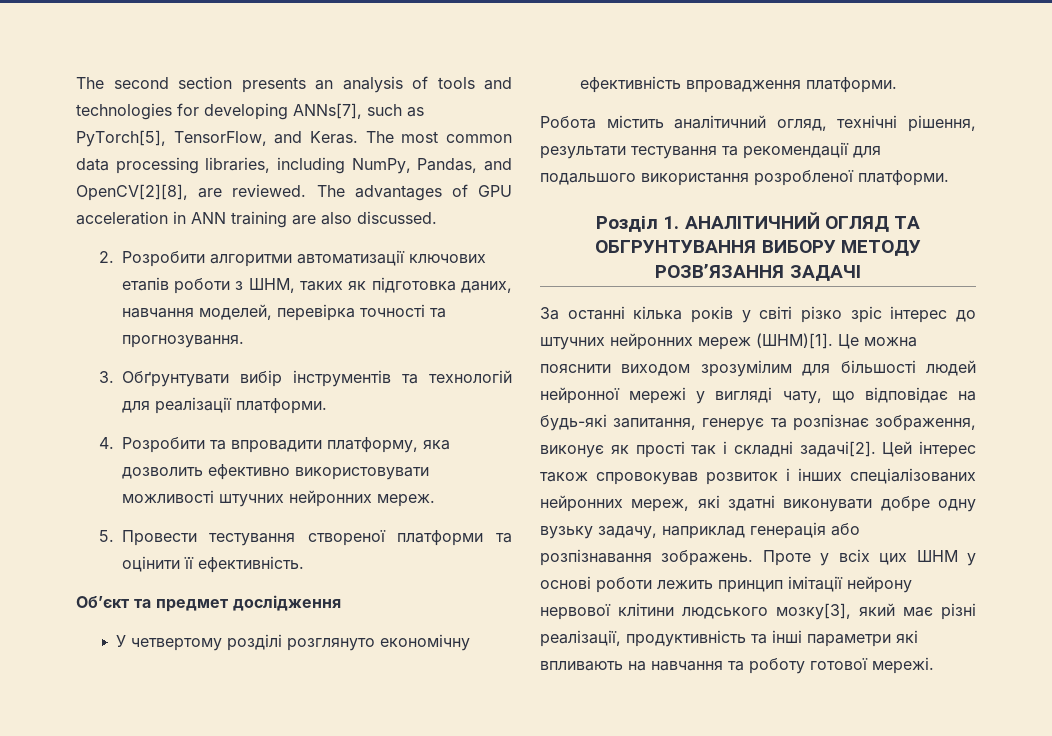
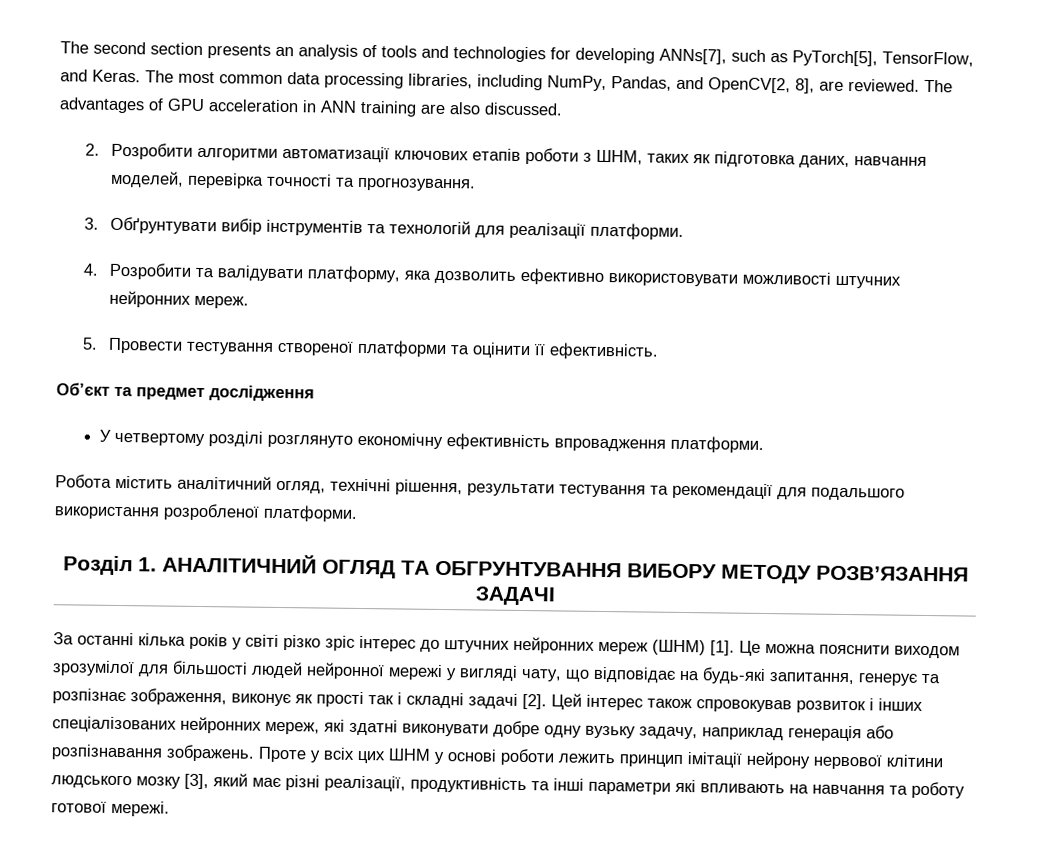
[76,184,188,201] OpenCV[2][8], -> [708,77,815,94] OpenCV[2, 8],
[230,440,322,453] впровадити -> [216,265,303,282] валідувати
[756,333,833,349] (ШНМ)[1]. -> [652,639,735,656] (ШНМ) [1].
[700,360,792,377] зрозумілим -> [52,660,135,677] зрозумілої
[799,441,876,457] задачі[2]. -> [468,693,547,710] задачі [2].
[776,603,851,620] мозку[3], -> [136,773,209,790] мозку [3],

